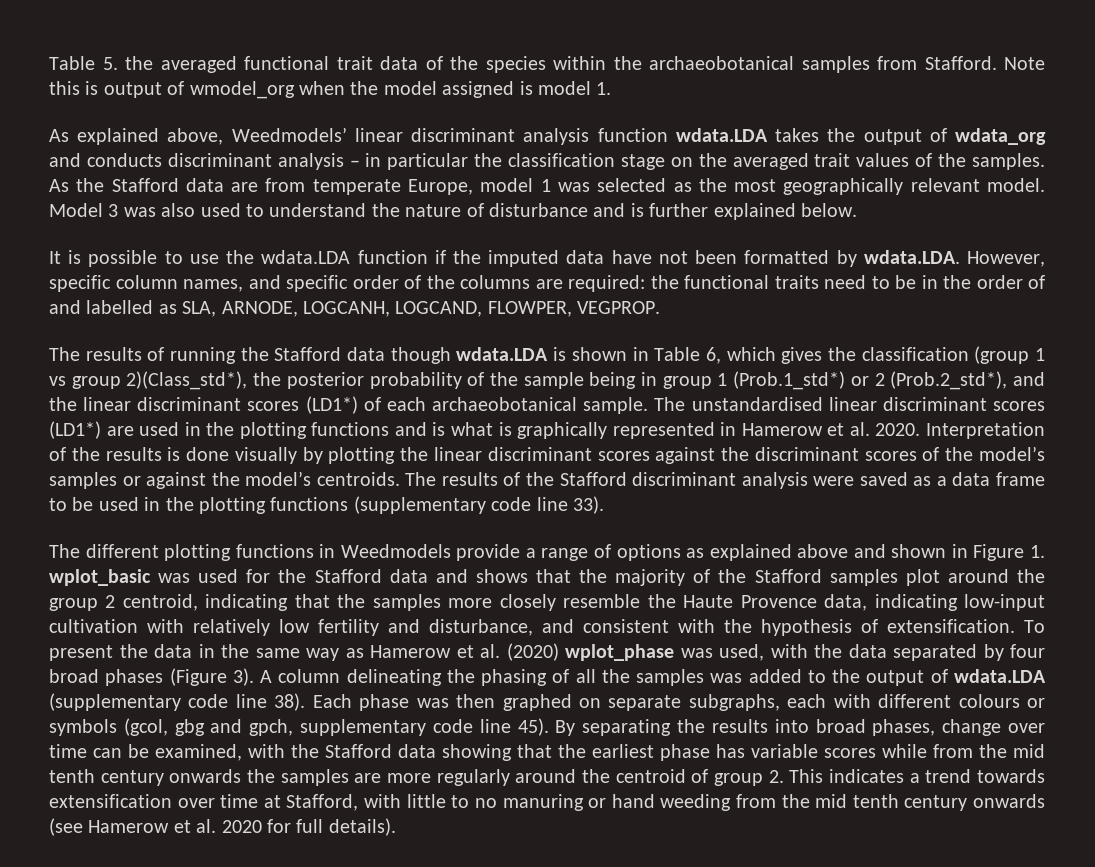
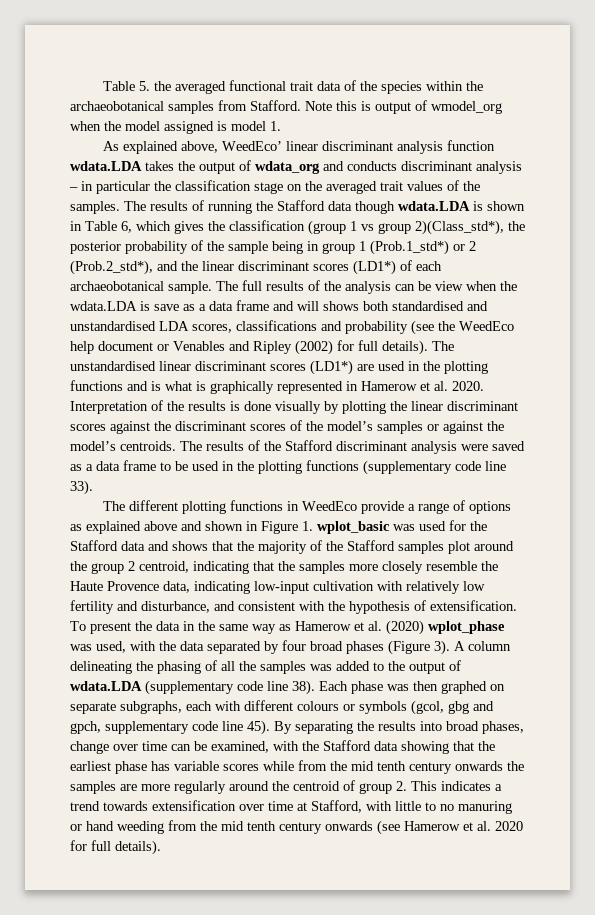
[231,127,347,142] Weedmodels’ -> [221,141,282,151] WeedEco’
[49,178,1045,195] [49,203,857,220] [49,250,1045,267] [49,275,1045,292] [49,300,661,317] As the Stafford data are from temperate Europe, model 1 was selected as the most geographically relevant model. Model 3 was also used to understand the nature of disturbance and is further explained below. // It is possible to use the wdata.LDA function if the imputed data have not been formatted by wdata.LDA. However, specific column names, and specific order of the columns are required: the functional traits need to be in the order of and labelled as SLA, ARNODE, LOGCANH, LOGCAND, FLOWPER, VEGPROP. // -> (120, 207) none
(686, 404) none -> [242,280,517,294] [70,300,488,311] [70,320,514,335] [70,340,454,355] full results of the analysis can be view when the wdata.LDA is save as a data frame and will shows both standardised and unstandardised LDA scores, classifications and probability (see the WeedEco help document or Venables and Ripley (2002) for full details). The
[340,544,451,558] Weedmodels -> [301,501,357,511] WeedEco

